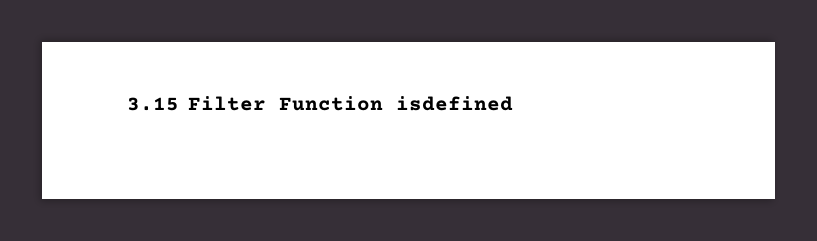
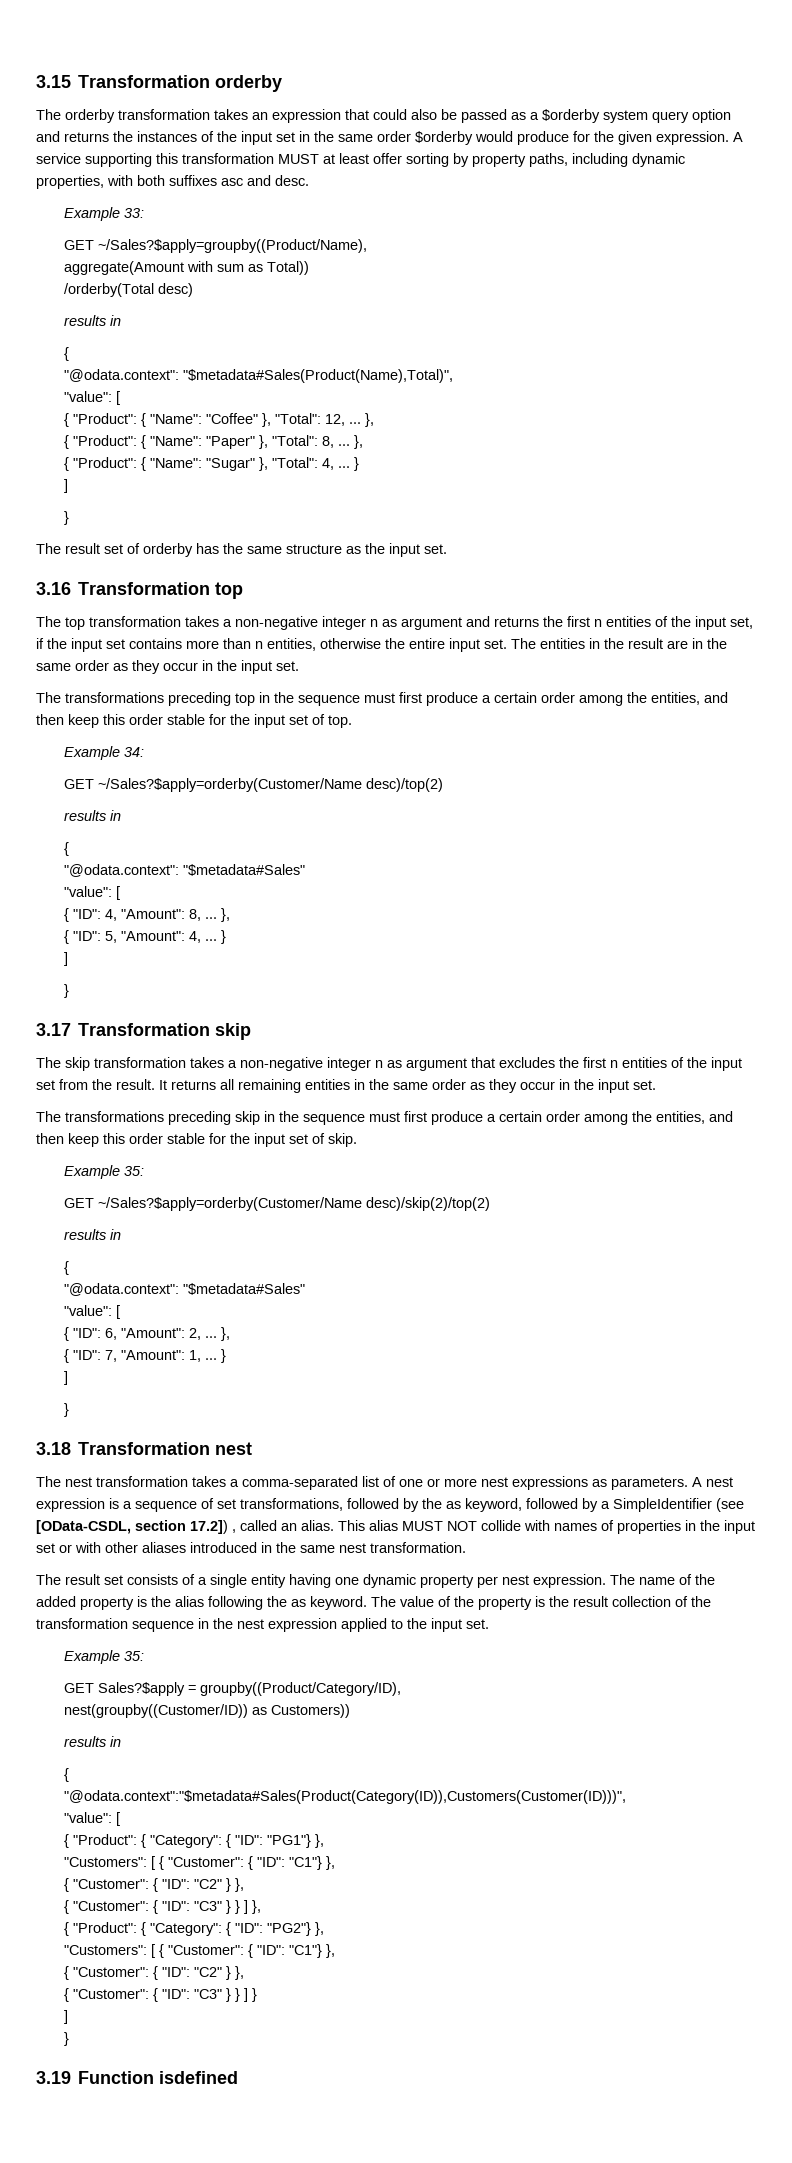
[188,96,266,111] Filter -> [78,75,283,92] [36,109,731,123] [36,131,743,145] [36,153,685,167] [36,175,309,189] [64,207,145,221] [64,239,368,253] [64,261,310,275] [64,283,194,297] [64,315,122,326] [64,347,70,361] [64,369,454,383] [64,391,121,405] [64,413,375,427] [64,435,364,449] [64,457,360,471] [64,479,69,493] [64,511,70,525] [36,543,447,557] [36,582,244,599] [36,616,753,630] [36,638,727,652] [36,660,299,674] [36,692,728,706] [36,714,352,728] [64,746,145,760] [64,778,444,792] [64,810,122,821] [64,842,70,856] [64,864,306,877] [64,886,121,900] [64,908,231,922] [64,930,227,944] [64,952,69,966] [64,984,70,998] [36,1023,252,1040] [36,1057,742,1071] [36,1079,656,1093] [36,1111,733,1125] [36,1133,357,1147] [64,1165,145,1179] [64,1197,491,1211] [64,1229,122,1240] [64,1261,70,1275] [64,1283,306,1296] [64,1305,121,1319] [64,1327,231,1341] [64,1349,227,1363] [64,1371,69,1385] [64,1403,70,1417] [36,1442,253,1455] [36,1476,733,1490] [36,1498,744,1512] [36,1520,755,1534] [36,1542,466,1553] [36,1574,715,1588] [36,1596,711,1610] [36,1618,489,1632] [64,1650,145,1664] [64,1682,402,1696] [64,1704,351,1718] [64,1736,122,1747] [64,1768,70,1782] [64,1790,627,1804] [64,1812,121,1826] [64,1834,325,1848] [64,1856,336,1870] [64,1878,245,1892] [64,1900,262,1914] [64,1922,325,1936] [64,1944,336,1958] [64,1966,245,1980] [64,1988,258,2002] [64,2010,69,2024] [64,2032,70,2046] [36,2071,71,2084] Transformation orderby // The orderby transformation takes an expression that could also be passed as a $orderby system query option and returns the instances of the input set in the same order $orderby would produce for the given expression. A service supporting this transformation MUST at least offer sorting by property paths, including dynamic properties, with both suffixes asc and desc. // Example 33: // GET ~/Sales?$apply=groupby((Product/Name), // aggregate(Amount with sum as Total)) // /orderby(Total desc) // results in // { // "@odata.context": "$metadata#Sales(Product(Name),Total)", // "value": [ // { "Product": { "Name": "Coffee" }, "Total": 12, ... }, // { "Product": { "Name": "Paper" }, "Total": 8, ... }, // { "Product": { "Name": "Sugar" }, "Total": 4, ... } // ] // } // The result set of orderby has the same structure as the input set. // 3.16 Transformation top // The top transformation takes a non-negative integer n as argument and returns the first n entities of the input set, if the input set contains more than n entities, otherwise the entire input set. The entities in the result are in the same order as they occur in the input set. // The transformations preceding top in the sequence must first produce a certain order among the entities, and then keep this order stable for the input set of top. // Example 34: // GET ~/Sales?$apply=orderby(Customer/Name desc)/top(2) // results in // { // "@odata.context": "$metadata#Sales" // "value": [ // { "ID": 4, "Amount": 8, ... }, // { "ID": 5, "Amount": 4, ... } // ] // } // 3.17 Transformation skip // The skip transformation takes a non-negative integer n as argument that excludes the first n entities of the input set from the result. It returns all remaining entities in the same order as they occur in the input set. // The transformations preceding skip in the sequence must first produce a certain order among the entities, and then keep this order stable for the input set of skip. // Example 35: // GET ~/Sales?$apply=orderby(Customer/Name desc)/skip(2)/top(2) // results in // { // "@odata.context": "$metadata#Sales" // "value": [ // { "ID": 6, "Amount": 2, ... }, // { "ID": 7, "Amount": 1, ... } // ] // } // 3.18 Transformation nest // The nest transformation takes a comma-separated list of one or more nest expressions as parameters. A nest expression is a sequence of set transformations, followed by the as keyword, followed by a SimpleIdentifier (see [OData-CSDL, section 17.2]) , called an alias. This alias MUST NOT collide with names of properties in the input set or with other aliases introduced in the same nest transformation. // The result set consists of a single entity having one dynamic property per nest expression. The name of the added property is the alias following the as keyword. The value of the property is the result collection of the transformation sequence in the nest expression applied to the input set. // Example 35: // GET Sales?$apply = groupby((Product/Category/ID), // nest(groupby((Customer/ID)) as Customers)) // results in // { // "@odata.context":"$metadata#Sales(Product(Category(ID)),Customers(Customer(ID)))", // "value": [ // { "Product": { "Category": { "ID": "PG1"} }, // "Customers": [ { "Customer": { "ID": "C1"} }, // { "Customer": { "ID": "C2" } }, // { "Customer": { "ID": "C3" } } ] }, // { "Product": { "Category": { "ID": "PG2"} }, // "Customers": [ { "Customer": { "ID": "C1"} }, // { "Customer": { "ID": "C2" } }, // { "Customer": { "ID": "C3" } } ] } // ] // } // 3.19

